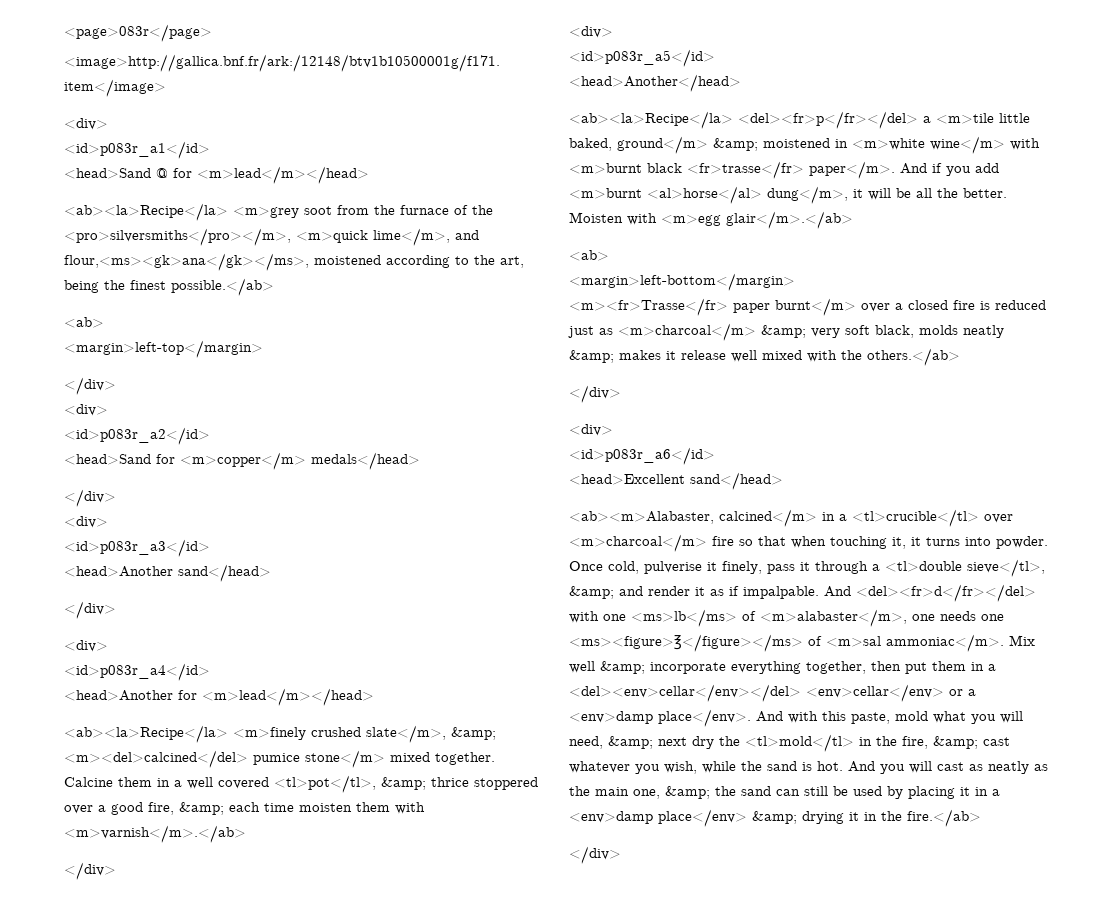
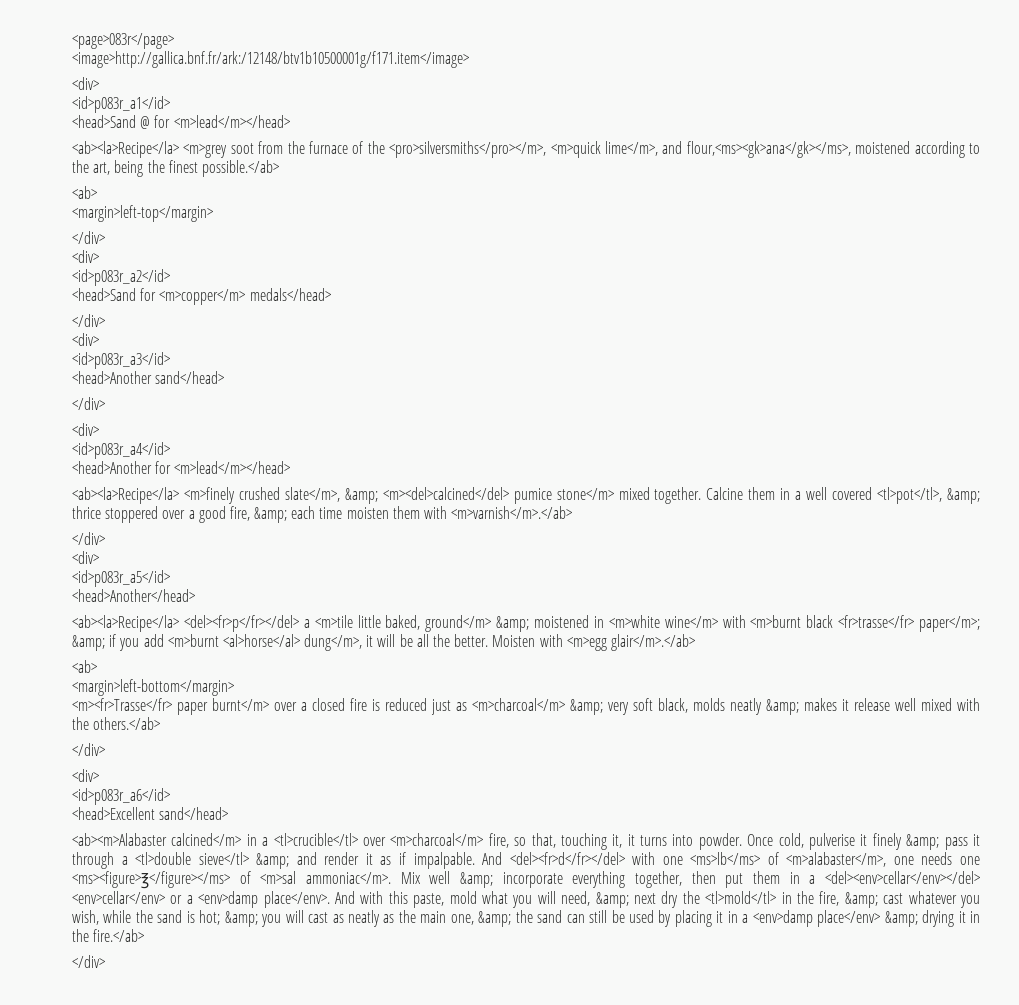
[809,161,927,179] paper</m>. And -> [919,616,980,632] [72,635,105,651] paper</m>; &amp;
[569,511,714,524] <ab><m>Alabaster, -> [72,833,167,846] <ab><m>Alabaster
[712,536,826,548] fire so that when -> [488,833,556,848] fire, so that,
[722,561,762,574] finely, -> [872,833,940,850] finely &amp;
[967,559,1045,577] sieve</tl>, -> [198,852,249,865] sieve</tl>
[817,761,875,772] hot. And -> [199,910,258,927] hot; &amp;

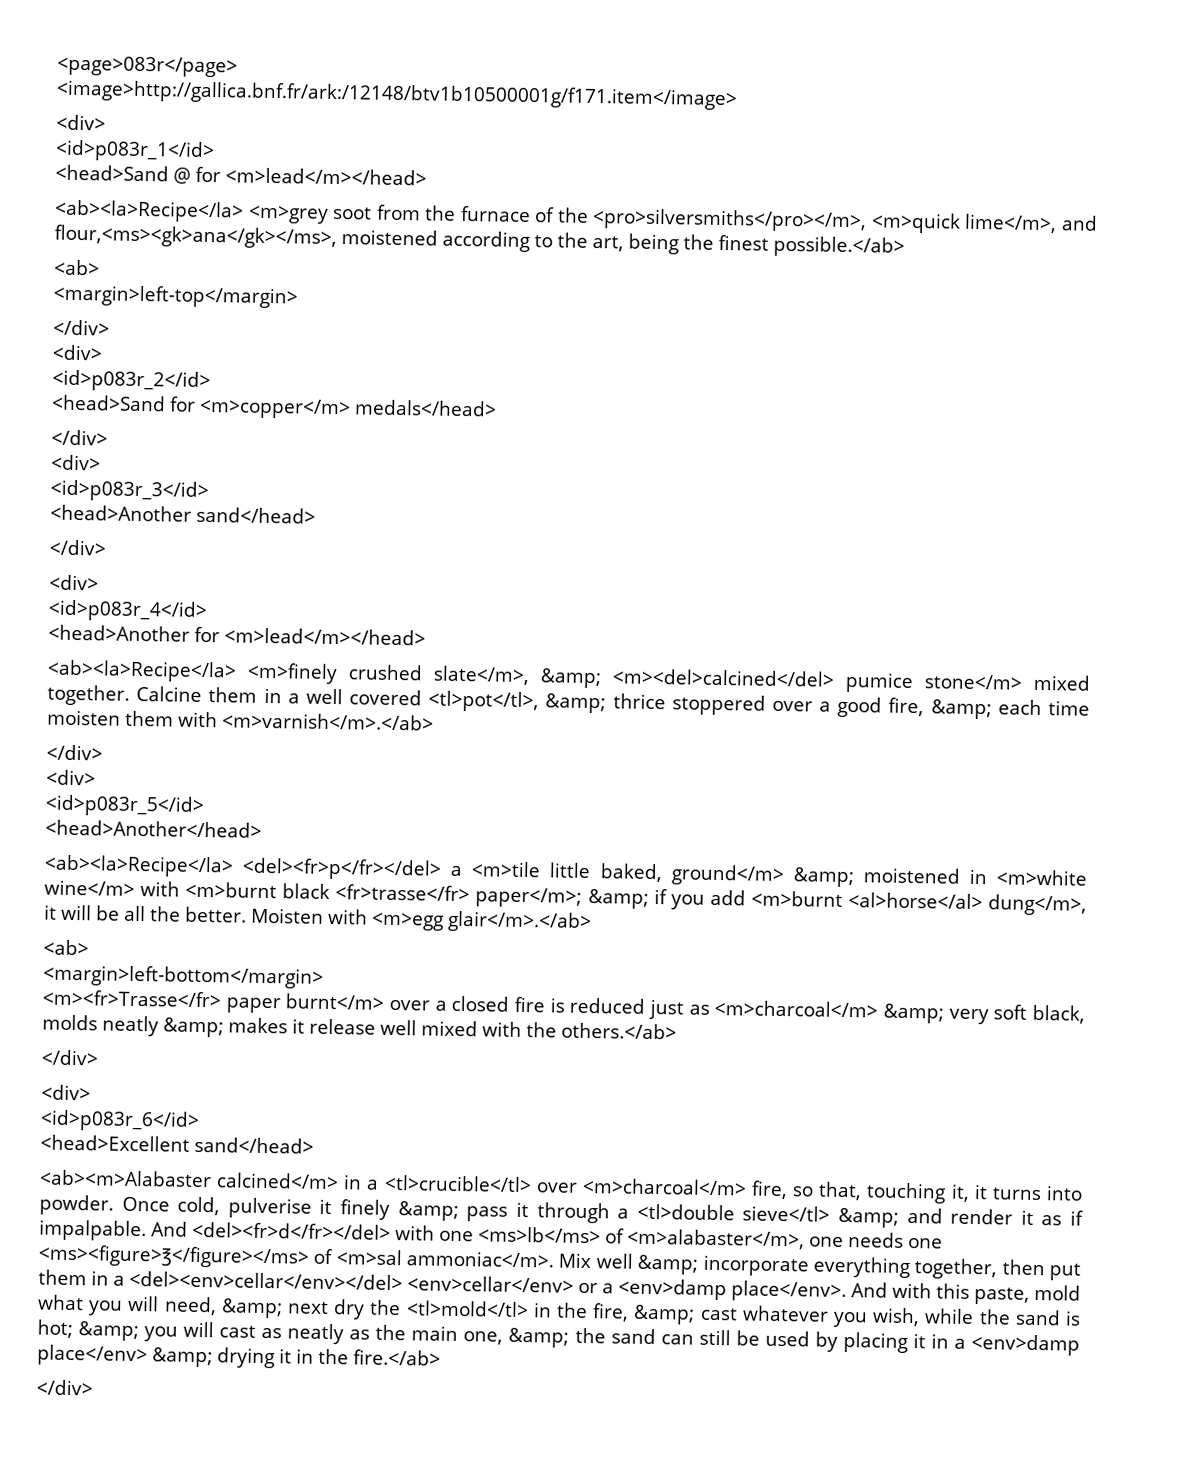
[72,96,170,113] <id>p083r_a1</id> -> [55,139,215,163] <id>p083r_1</id>
[72,269,170,286] <id>p083r_a2</id> -> [52,369,211,393] <id>p083r_2</id>
[72,352,170,369] <id>p083r_a3</id> -> [50,479,209,503] <id>p083r_3</id>
[72,442,170,459] <id>p083r_a4</id> -> [48,599,208,623] <id>p083r_4</id>
[72,570,170,587] <id>p083r_a5</id> -> [45,794,204,818] <id>p083r_5</id>
[72,788,170,805] <id>p083r_a6</id> -> [40,1109,200,1132] <id>p083r_6</id>

